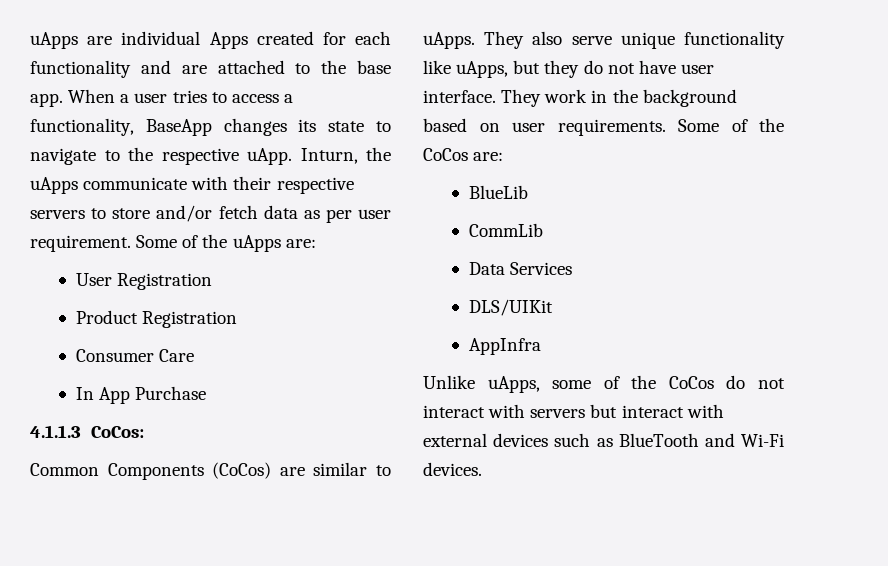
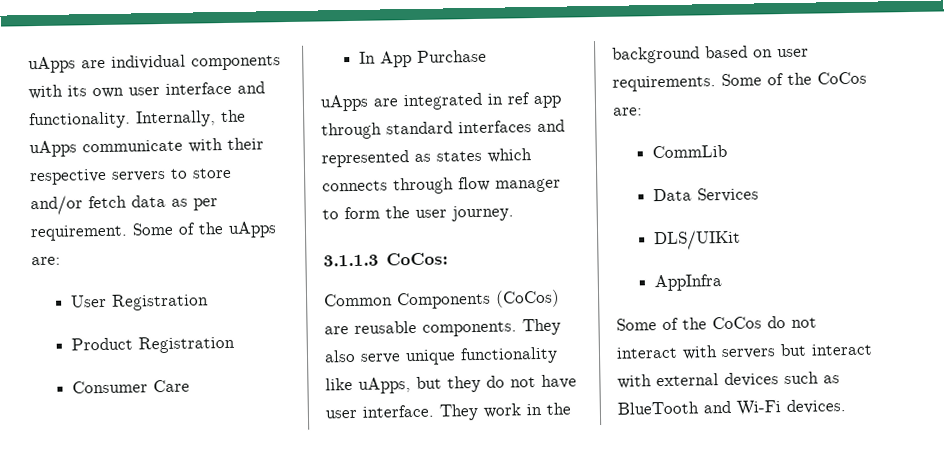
[209,31,391,49] [30,60,391,78] [30,89,293,107] [30,118,392,136] [30,147,358,165] Apps created for each functionality and are attached to the base app. When a user tries to access a functionality, BaseApp changes its state to navigate to the respective uApp. Inturn, -> [191,55,281,71] [28,81,265,100] [29,110,216,130] components with its own user interface and functionality. Internally,
[358,209,391,219] user -> (218, 204) none
[30,425,81,438] 4.1.1.3 -> [320,92,562,112] [321,119,565,140] [321,148,532,168] [322,176,561,195] [322,205,514,222] [323,254,379,267] uApps are integrated in ref app through standard interfaces and represented as states which connects through flow manager to form the user journey. // 3.1.1.3
[313,462,392,476] [423,32,475,49] similar to uApps. -> [354,320,517,337] reusable components.
[468,185,528,199] // BlueLib -> (643, 111) none
[423,375,592,393] Unlike uApps, some -> [616,318,657,331] Some

